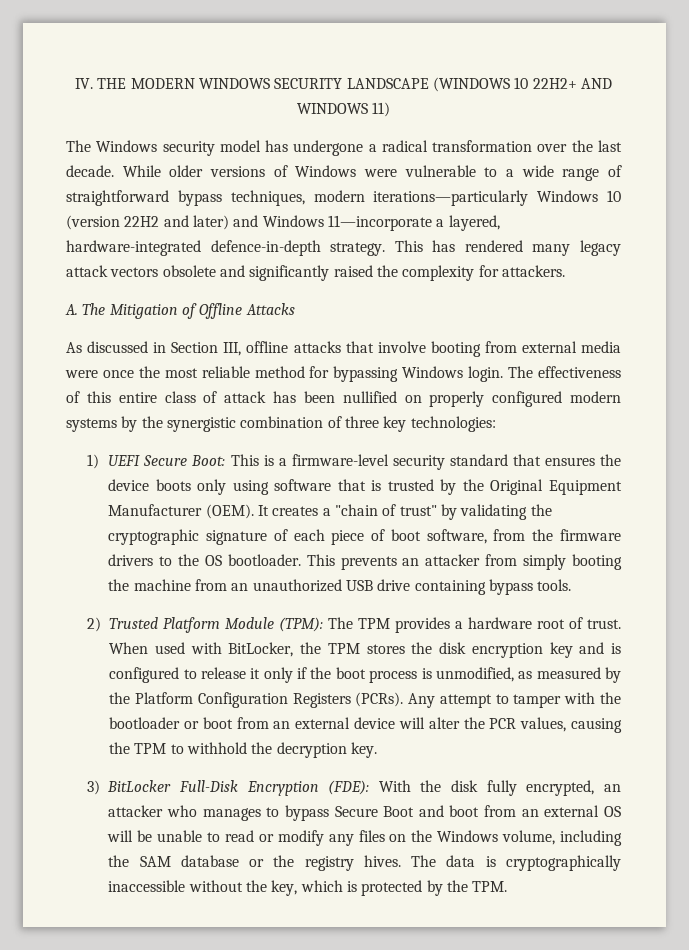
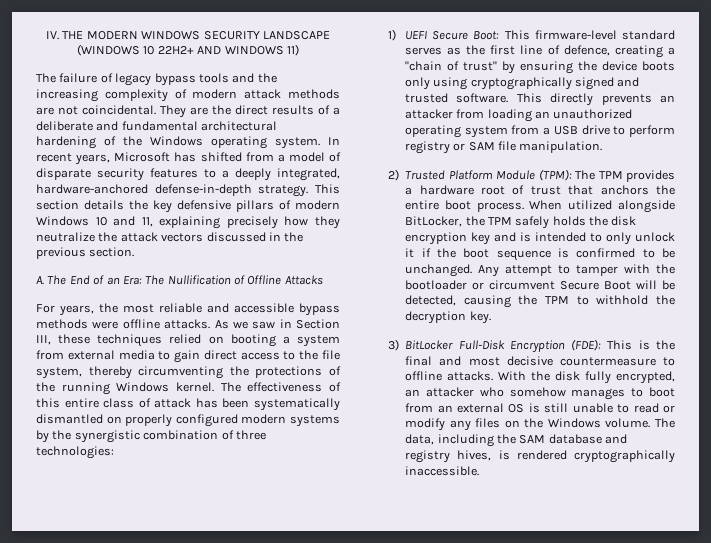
[96,140,622,156] [66,165,623,181] [66,190,621,206] [66,215,500,231] [66,240,621,256] [66,265,565,281] [65,303,295,319] [66,341,621,357] [65,366,504,382] Windows security model has undergone a radical transformation over the last decade. While older versions of Windows were vulnerable to a wide range of straightforward bypass techniques, modern iterations—particularly Windows 10 (version 22H2 and later) and Windows 11—incorporate a layered, hardware-integrated defence-in-depth strategy. This has rendered many legacy attack vectors obsolete and significantly raised the complexity for attackers. // A. The Mitigation of Offline Attacks // As discussed in Section III, offline attacks that involve booting from external media were once the most reliable method for bypassing Windows login. -> [59,73,277,86] [36,89,341,102] [36,105,340,118] [36,121,278,131] [36,136,340,149] [36,152,341,165] [36,168,340,181] [36,184,341,197] [36,200,340,213] [36,216,340,229] [36,232,304,242] [36,247,135,259] [36,275,323,285] [36,303,340,316] [36,319,340,329] [36,334,340,347] [36,350,340,363] [36,366,341,379] [36,382,214,395] failure of legacy bypass tools and the increasing complexity of modern attack methods are not coincidental. They are the direct results of a deliberate and fundamental architectural hardening of the Windows operating system. In recent years, Microsoft has shifted from a model of disparate security features to a deeply integrated, hardware-anchored defense-in-depth strategy. This section details the key defensive pillars of modern Windows 10 and 11, explaining precisely how they neutralize the attack vectors discussed in the previous section. // A. The End of an Era: The Nullification of Offline Attacks // For years, the most reliable and accessible bypass methods were offline attacks. As we saw in Section III, these techniques relied on booting a system from external media to gain direct access to the file system, thereby circumventing the protections of the running Windows kernel.
[342,391,397,403] nullified -> [254,398,340,411] [36,414,103,424] systematically dismantled
[383,416,407,432] key -> (266, 435) none
[263,454,595,470] is a firmware-level security standard that ensures -> [534,30,675,40] [404,45,675,58] [404,61,573,74] firmware-level standard serves as the first line of defence, creating a "chain of trust" by ensuring
[274,479,623,495] [108,504,552,520] [108,529,622,545] [108,554,623,570] [108,579,572,595] software that is trusted by the Original Equipment Manufacturer (OEM). It creates a "chain of trust" by validating the cryptographic signature of each piece of boot software, from the firmware drivers to the OS bootloader. This prevents an attacker from simply booting the machine from an unauthorized USB drive containing bypass tools. -> [470,77,640,90] [404,93,675,106] [404,109,633,122] [404,125,675,138] [404,141,603,154] cryptographically signed and trusted software. This directly prevents an attacker from loading an unauthorized operating system from a USB drive to perform registry or SAM file manipulation.
[587,619,622,629] [109,642,222,654] trust. When used with -> [530,185,675,195] [405,200,675,213] trust that anchors the entire boot process. When utilized alongside
[366,644,405,654] stores -> [515,216,586,229] safely holds
[109,667,621,683] [109,692,404,708] configured to release it only if the boot process is unmodified, as measured by the Platform Configuration Registers (PCRs). -> [535,232,675,245] [405,248,675,261] [405,264,473,277] intended to only unlock it if the boot sequence is confirmed to be unchanged.
[202,717,567,732] boot from an external device will alter the PCR values, -> [489,280,675,290] [405,295,457,306] circumvent Secure Boot will be detected,
(370, 787) none -> [607,340,675,350] [405,356,675,366] [405,371,494,381] This is the final and most decisive countermeasure to offline attacks.
(197, 811) none -> [509,387,566,397] somehow
[284,805,444,821] bypass Secure Boot and -> (644, 392) none
[107,830,153,842] will be -> [528,403,569,413] is still
[502,830,556,845] volume, -> [605,418,675,428] [405,434,435,445] volume. The data,
[249,855,621,871] [108,880,508,896] or the registry hives. The data is cryptographically inaccessible without the key, which is protected by the TPM. -> [605,434,628,444] [405,450,675,463] [405,466,480,476] and registry hives, is rendered cryptographically inaccessible.

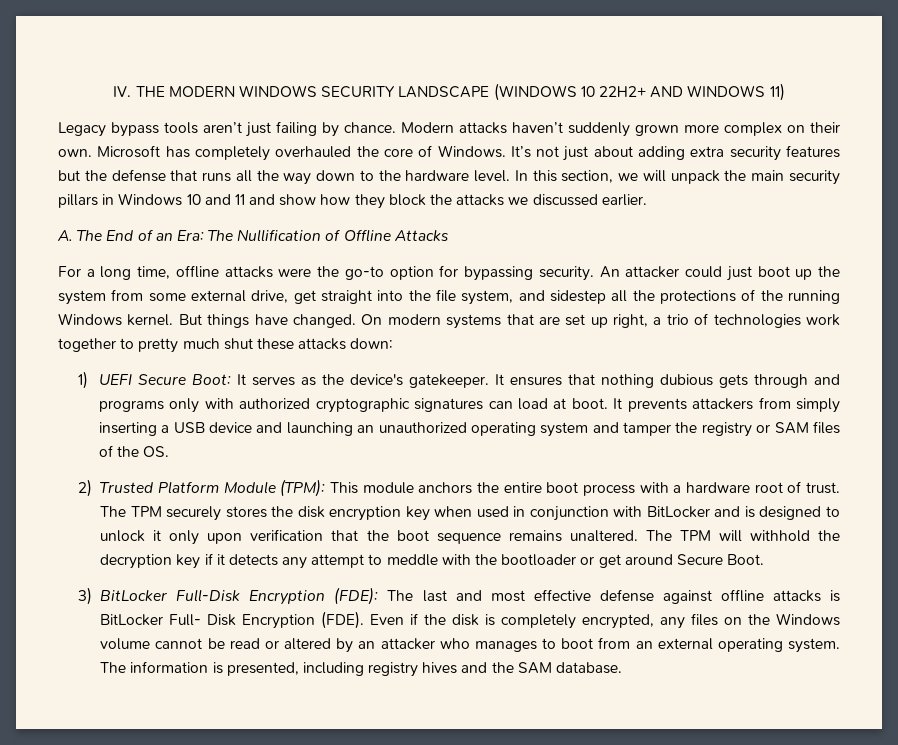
[36,73,277,86] [36,89,341,102] [36,105,340,118] [36,121,278,131] [36,136,340,149] [36,152,341,165] [36,168,340,181] [36,184,341,197] [36,200,340,213] [36,216,340,229] [36,232,304,242] [36,247,135,259] The failure of legacy bypass tools and the increasing complexity of modern attack methods are not coincidental. They are the direct results of a deliberate and fundamental architectural hardening of the Windows operating system. In recent years, Microsoft has shifted from a model of disparate security features to a deeply integrated, hardware-anchored defense-in-depth strategy. This section details the key defensive pillars of modern Windows 10 and 11, explaining precisely how they neutralize the attack vectors discussed in the previous section. -> [58,121,840,137] [58,145,840,161] [58,169,841,185] [58,193,647,209] Legacy bypass tools aren’t just failing by chance. Modern attacks haven’t suddenly grown more complex on their own. Microsoft has completely overhauled the core of Windows. It’s not just about adding extra security features but the defense that runs all the way down to the hardware level. In this section, we will unpack the main security pillars in Windows 10 and 11 and show how they block the attacks we discussed earlier.
[59,303,340,316] [36,319,340,329] [36,334,340,347] [36,350,340,363] [36,366,224,379] years, the most reliable and accessible bypass methods were offline attacks. As we saw in Section III, these techniques relied on booting a system from external media to gain direct access to the file system, thereby circumventing -> [86,265,840,281] [58,289,628,305] a long time, offline attacks were the go-to option for bypassing security. An attacker could just boot up the system from some external drive, get straight into the file system, and sidestep all
[220,382,341,392] [36,398,340,411] [36,414,340,427] [36,430,266,443] [36,446,114,459] [387,29,675,41] [404,45,675,58] [404,61,675,74] [404,77,640,90] [404,93,675,106] [404,109,633,122] [404,125,675,138] [404,141,603,154] The effectiveness of this entire class of attack has been systematically dismantled on properly configured modern systems by the synergistic combination of three technologies: // 1) UEFI Secure Boot: This firmware-level standard serves as the first line of defence, creating a "chain of trust" by ensuring the device boots only using cryptographically signed and trusted software. This directly prevents an attacker from loading an unauthorized operating system from a USB drive to perform registry or SAM file manipulation. -> [178,313,841,329] [58,338,394,353] [78,371,840,389] [98,397,841,413] [98,421,840,437] [98,445,170,457] But things have changed. On modern systems that are set up right, a trio of technologies work together to pretty much shut these attacks down: // 1) UEFI Secure Boot: It serves as the device's gatekeeper. It ensures that nothing dubious gets through and programs only with authorized cryptographic signatures can load at boot. It prevents attackers from simply inserting a USB device and launching an unauthorized operating system and tamper the registry or SAM files of the OS.
[575,170,675,182] [405,185,675,195] [405,200,675,213] [405,216,637,229] [405,232,675,245] [405,248,675,261] [405,264,500,277] The TPM provides a hardware root of trust that anchors the entire boot process. When utilized alongside BitLocker, the TPM safely holds the disk encryption key and is intended to only unlock it if the boot sequence is confirmed to be unchanged. Any -> [329,481,840,496] [100,506,841,521] [100,529,841,545] [100,553,308,569] This module anchors the entire boot process with a hardware root of trust. The TPM securely stores the disk encryption key when used in conjunction with BitLocker and is designed to unlock it only upon verification that the boot sequence remains unaltered. The TPM will withhold the decryption key if it detects any
[576,265,619,276] tamper -> [386,554,438,566] meddle
[489,280,675,290] [405,295,675,308] [405,311,491,324] circumvent Secure Boot will be detected, causing the TPM to withhold the decryption key. -> [598,554,765,568] get around Secure Boot.
[607,340,675,350] [405,356,675,366] [405,371,675,384] This is the final and most decisive countermeasure to offline attacks. With the disk fully encrypted, -> [387,589,841,604] [100,611,840,629] [100,638,354,653] The last and most effective defense against offline attacks is BitLocker Full- Disk Encryption (FDE). Even if the disk is completely encrypted, any files on the Windows volume cannot be read or altered by
[509,387,566,397] somehow -> (470, 643) none
[508,403,675,413] [405,418,675,431] [405,434,628,447] [405,450,675,463] [405,466,480,476] OS is still unable to read or modify any files on the Windows volume. The data, including the SAM database and registry hives, is rendered cryptographically inaccessible. -> [717,638,840,653] [100,661,623,677] operating system. The information is presented, including registry hives and the SAM database.

